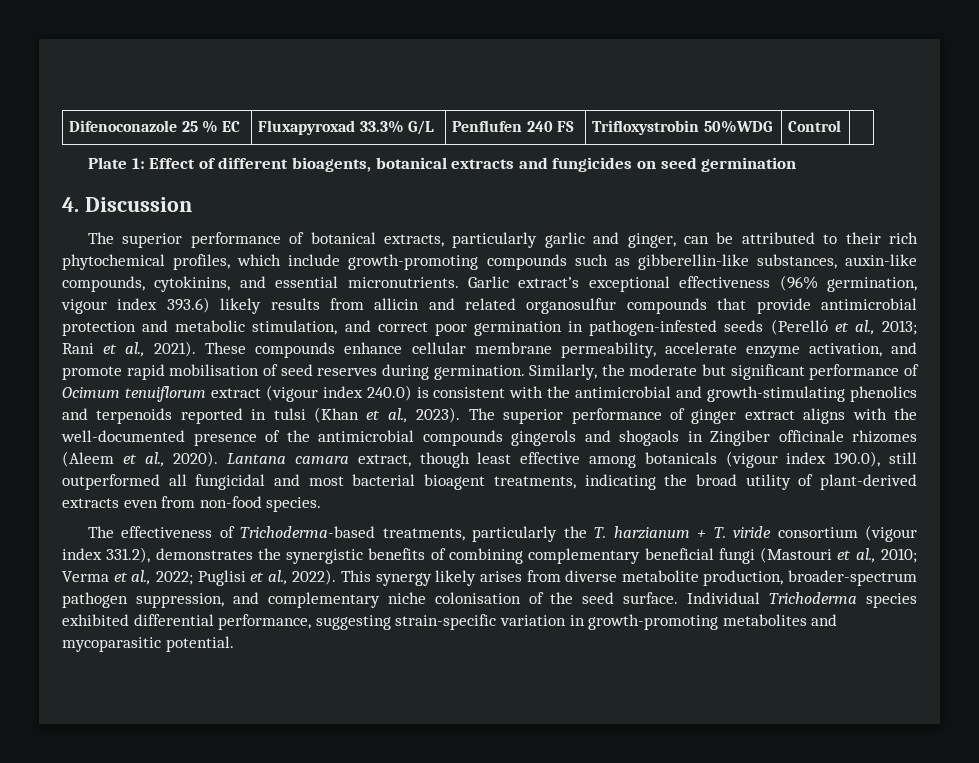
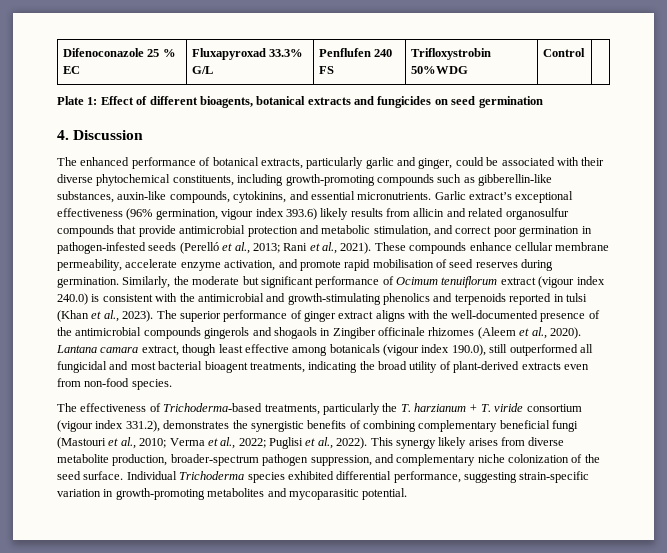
[122,233,183,248] superior -> [80,157,130,166] enhanced
[684,232,918,244] [62,254,341,270] can be attributed to their rich phytochemical profiles, which include -> [455,157,605,166] [57,174,284,186] could be associated with their diverse phytochemical constituents, including
[434,592,521,604] colonisation -> [508,454,569,463] colonization

